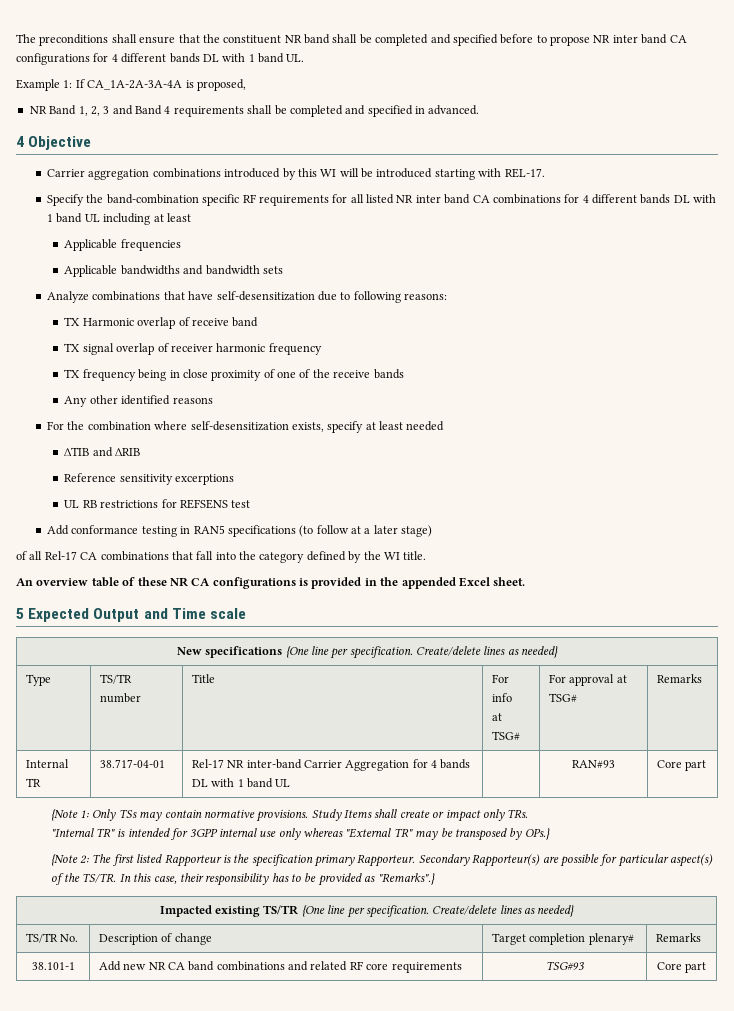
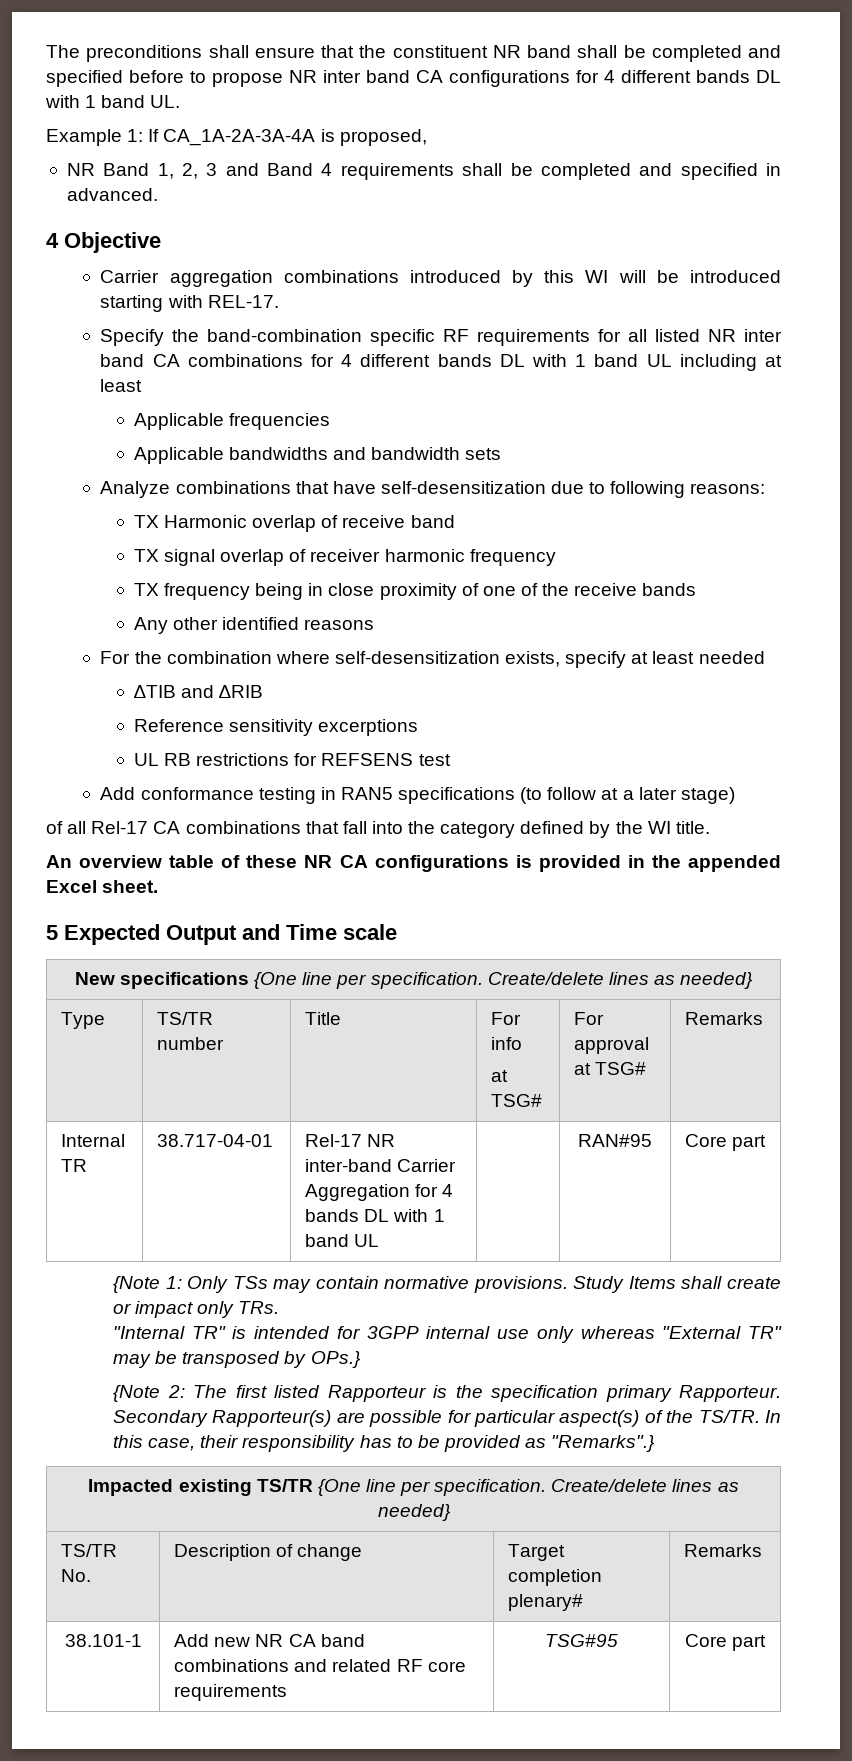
[572,760,615,768] RAN#93 -> [578,1134,652,1147] RAN#95
[545,961,584,970] TSG#93 -> [545,1634,618,1647] TSG#95

